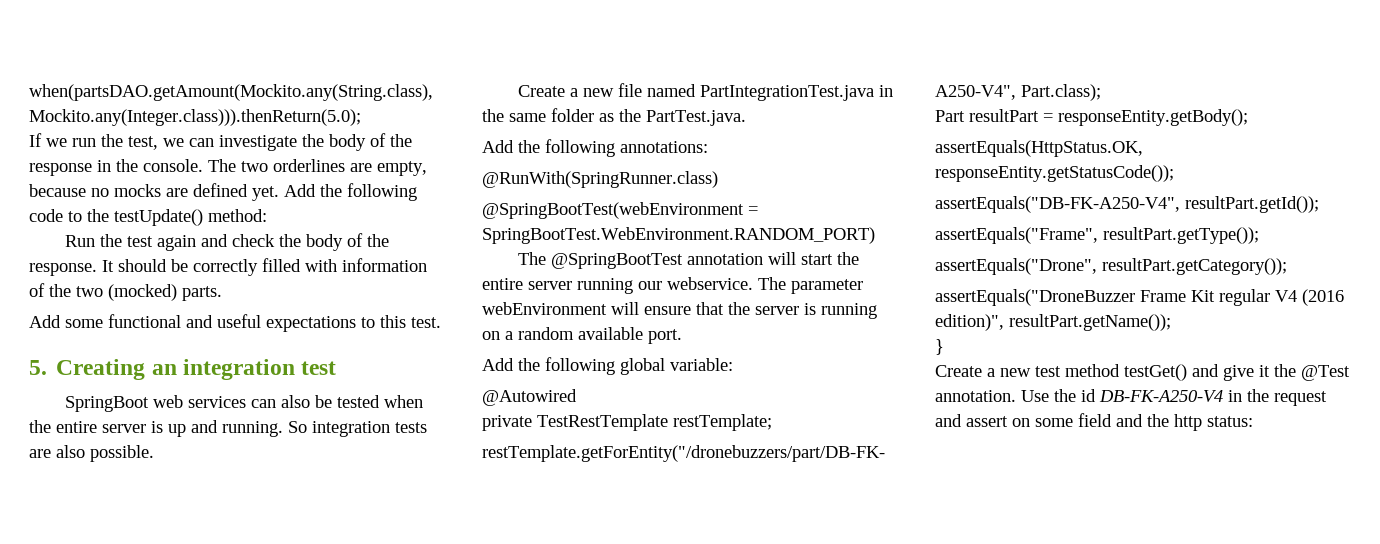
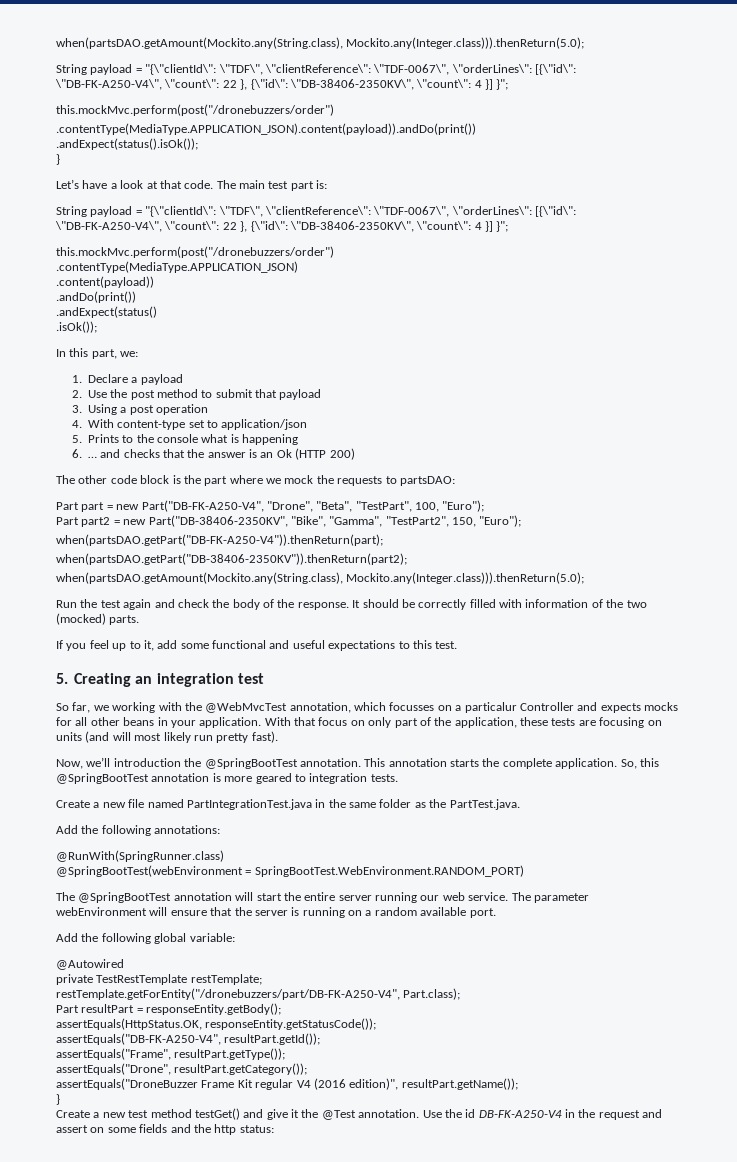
[29,84,433,101] [29,109,361,126] [29,133,412,151] [29,159,427,176] [29,183,417,201] [29,209,267,226] when(partsDAO.getAmount(Mockito.any(String.class), Mockito.any(Integer.class))).thenReturn(5.0); // If we run the test, we can investigate the body of the response in the console. The two orderlines are empty, because no mocks are defined yet. Add the following code to the testUpdate() method: -> [56,37,585,49] [56,64,576,75] [55,79,509,90] [56,104,334,116] [56,123,476,135] [56,138,198,150] [56,154,60,165] [56,179,328,191] [56,206,576,217] [55,221,509,232] [56,246,334,258] [56,261,298,273] [56,276,154,288] [56,291,136,303] [56,306,157,318] [56,321,97,333] [56,348,139,359] [71,374,183,385] [71,389,322,400] [71,404,208,415] [71,419,308,430] [71,434,299,445] [71,448,355,460] [56,475,455,486] [56,500,485,512] [56,515,522,527] [56,534,383,546] [56,553,407,565] [56,572,585,584] when(partsDAO.getAmount(Mockito.any(String.class), Mockito.any(Integer.class))).thenReturn(5.0); // String payload = "{\"clientId\": \"TDF\", \"clientReference\": \"TDF-0067\", \"orderLines\": [{\"id\": \"DB-FK-A250-V4\", \"count\": 22 }, {\"id\": \"DB-38406-2350KV\", \"count\": 4 }] }"; // this.mockMvc.perform(post("/dronebuzzers/order") // .contentType(MediaType.APPLICATION_JSON).content(payload)).andDo(print()) // .andExpect(status().isOk()); // } // Let’s have a look at that code. The main test part is: // String payload = "{\"clientId\": \"TDF\", \"clientReference\": \"TDF-0067\", \"orderLines\": [{\"id\": \"DB-FK-A250-V4\", \"count\": 22 }, {\"id\": \"DB-38406-2350KV\", \"count\": 4 }] }"; // this.mockMvc.perform(post("/dronebuzzers/order") // .contentType(MediaType.APPLICATION_JSON) // .content(payload)) // .andDo(print()) // .andExpect(status() // .isOk()); // In this part, we: // 1. Declare a payload // 2. Use the post method to submit that payload // 3. Using a post operation // 4. With content-type set to application/json // 5. Prints to the console what is happening // 6. … and checks that the answer is an Ok (HTTP 200) // The other code block is the part where we mock the requests to partsDAO: // Part part = new Part("DB-FK-A250-V4", "Drone", "Beta", "TestPart", 100, "Euro"); // Part part2 = new Part("DB-38406-2350KV", "Bike", "Gamma", "TestPart2", 150, "Euro"); // when(partsDAO.getPart("DB-FK-A250-V4")).thenReturn(part); // when(partsDAO.getPart("DB-38406-2350KV")).thenReturn(part2); // when(partsDAO.getAmount(Mockito.any(String.class), Mockito.any(Integer.class))).thenReturn(5.0);
[29,315,61,328] Add -> [56,640,178,651] If you feel up to it, add
[65,395,424,412] [29,420,427,437] [29,445,154,462] SpringBoot web services can also be tested when the entire server is up and running. So integration tests are also possible. -> [56,702,678,713] [56,717,662,728] [56,731,278,743] [56,757,659,769] [56,773,398,784] So far, we working with the @WebMvcTest annotation, which focusses on a particalur Controller and expects mocks for all other beans in your application. With that focus on only part of the application, these tests are focusing on units (and will most likely run pretty fast). // Now, we’ll introduction the @SpringBootTest annotation. This annotation starts the complete application. So, this @SpringBootTest annotation is more geared to integration tests.
[667,277,753,290] webservice. -> [442,892,509,901] web service.
[1078,413,1112,427] field -> [139,1124,168,1133] fields

